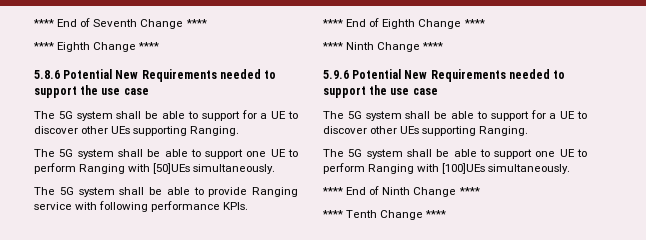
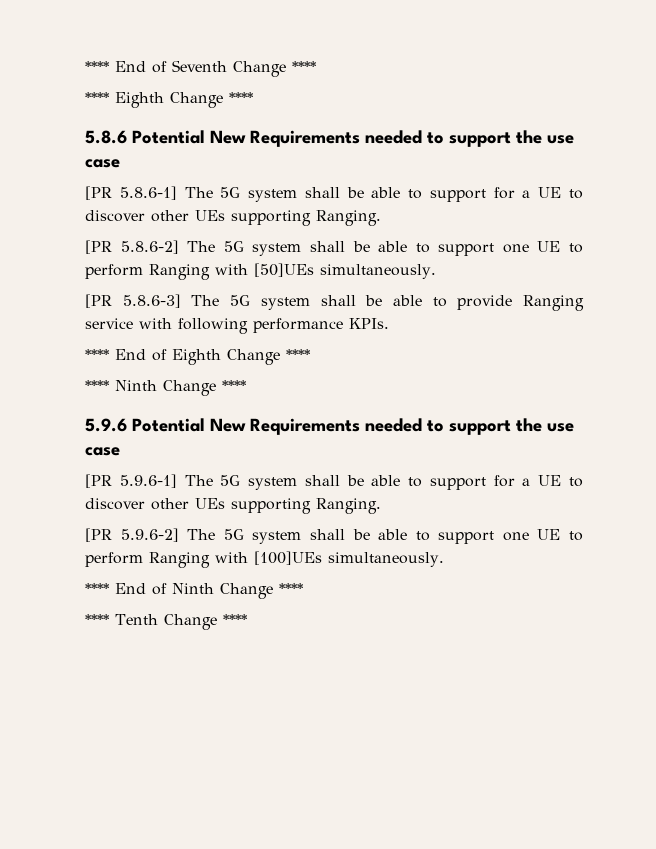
(149, 91) none -> [85,186,177,200] [PR 5.8.6-1]
(240, 131) none -> [85,240,179,254] [PR 5.8.6-2]
(276, 169) none -> [85,294,181,308] [PR 5.8.6-3]
(438, 91) none -> [85,474,177,488] [PR 5.9.6-1]
(529, 131) none -> [85,528,179,542] [PR 5.9.6-2]

